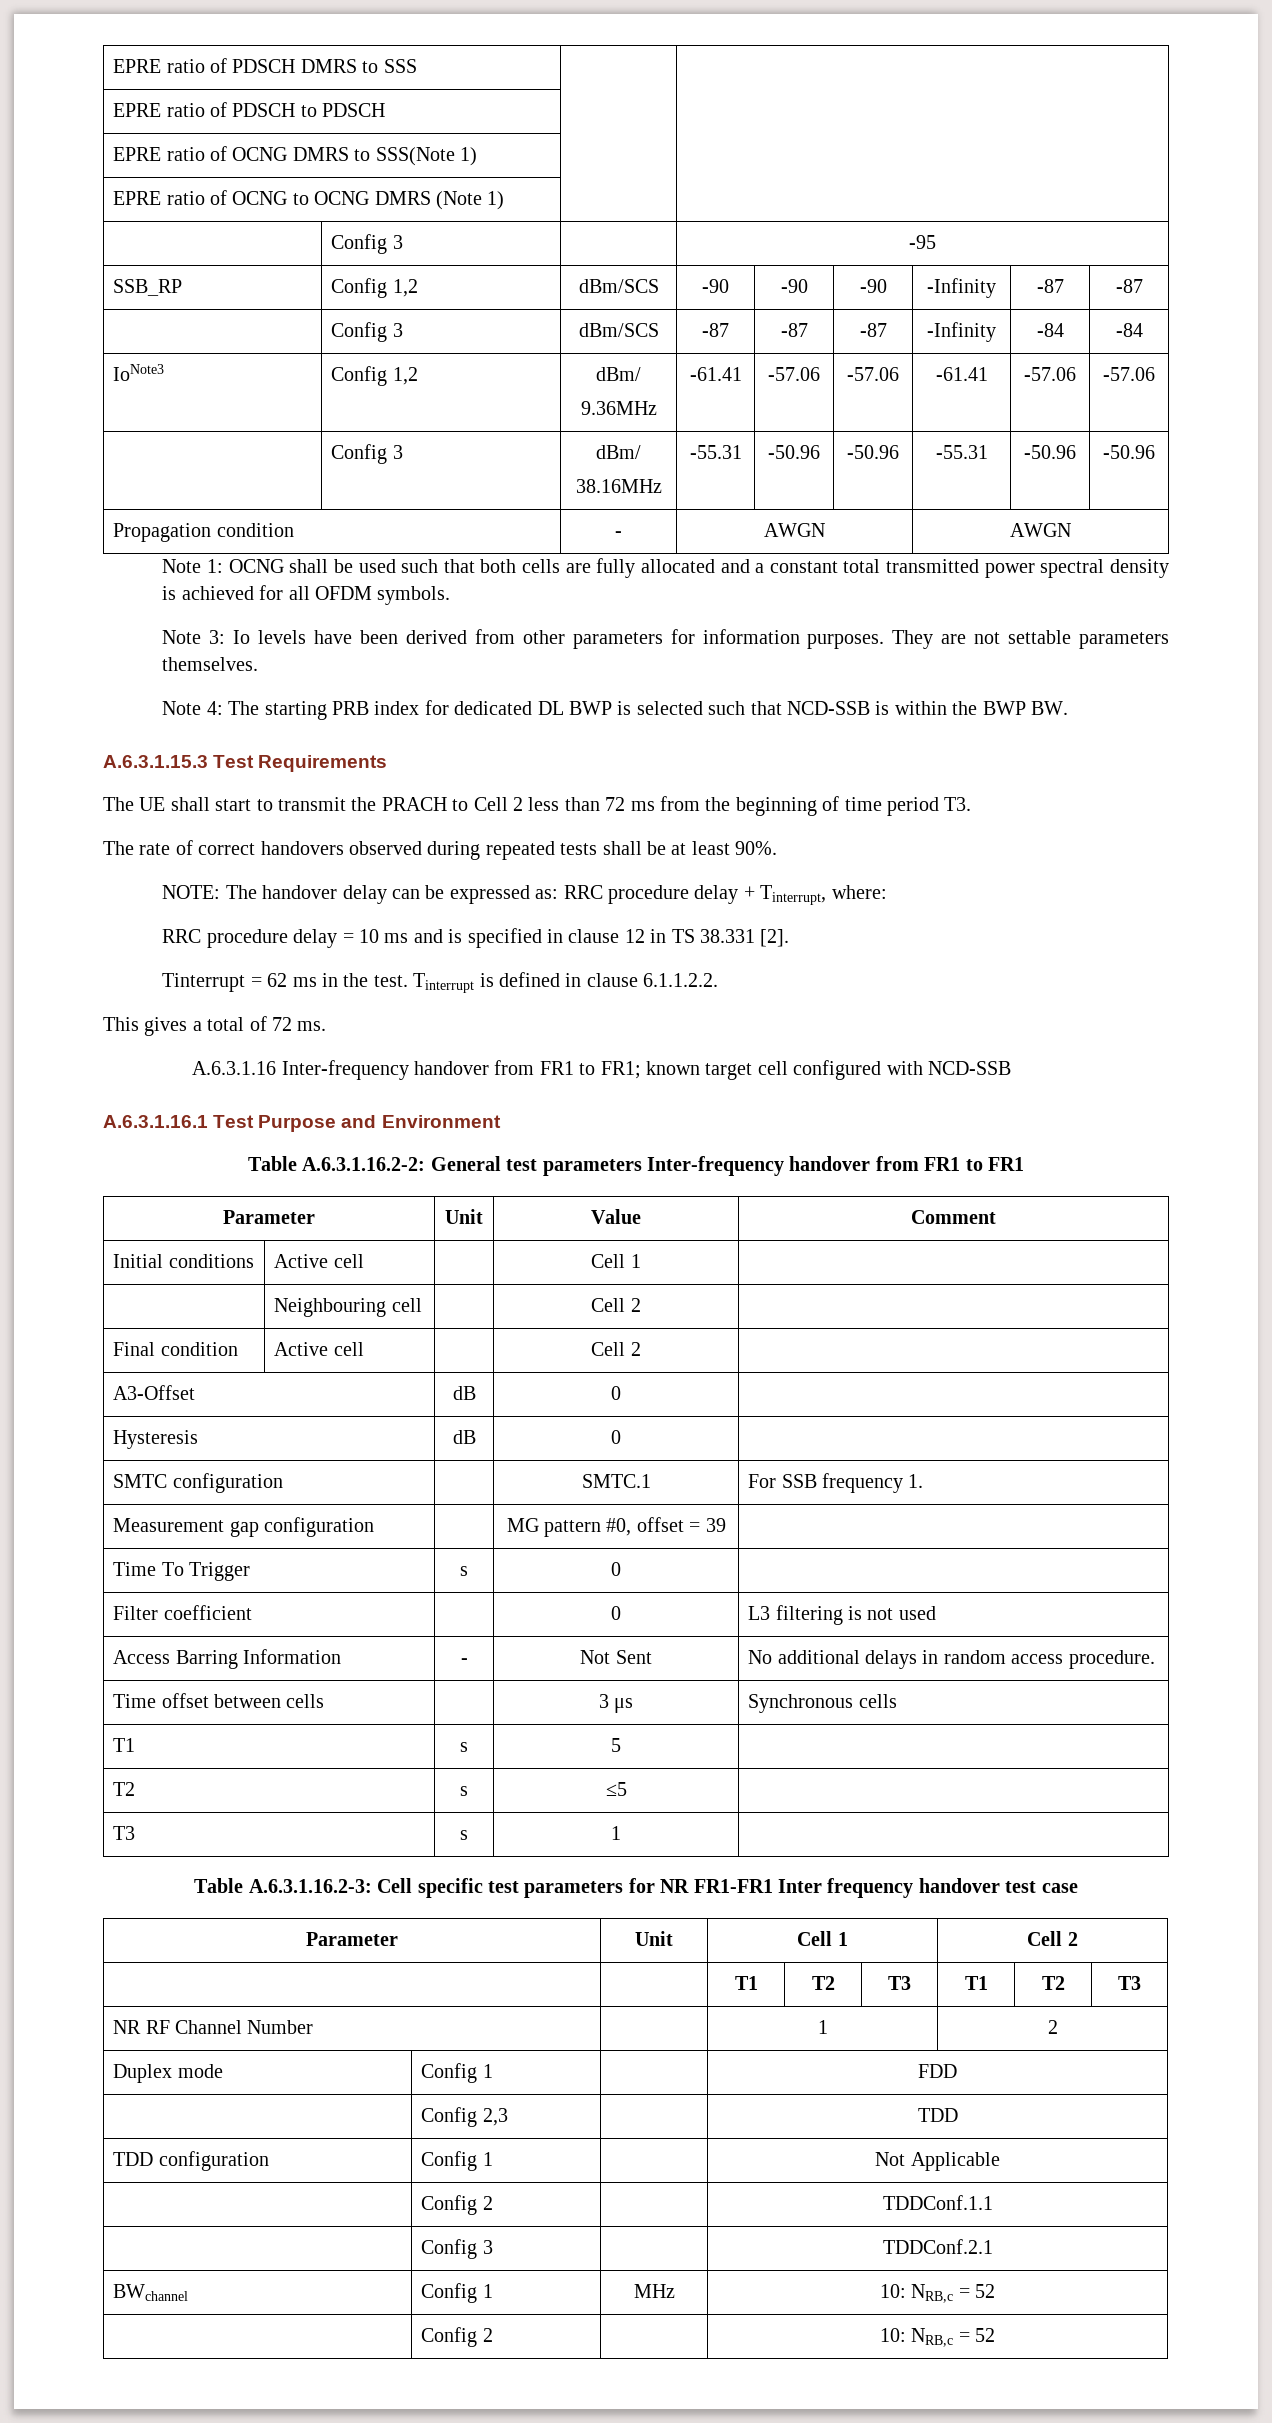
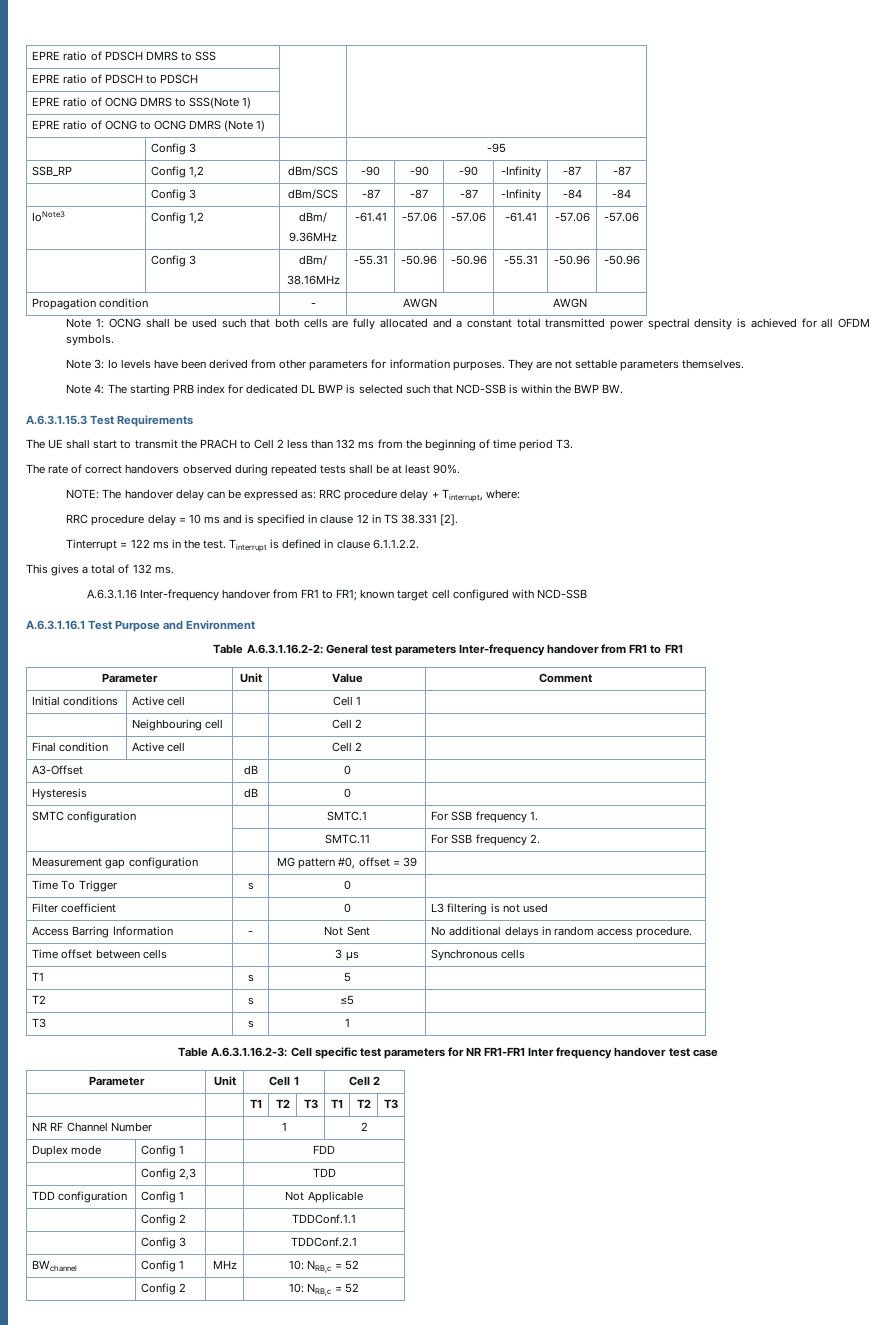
[605,797,626,811] 72 -> [336,439,356,449] 132
[267,973,288,987] 62 -> [130,539,150,548] 122
[272,1017,292,1031] 72 -> [132,564,152,574] 132
(924, 1481) none -> [324,834,370,844] [431,834,540,846] // | | SMTC.11 | For SSB frequency 2.

